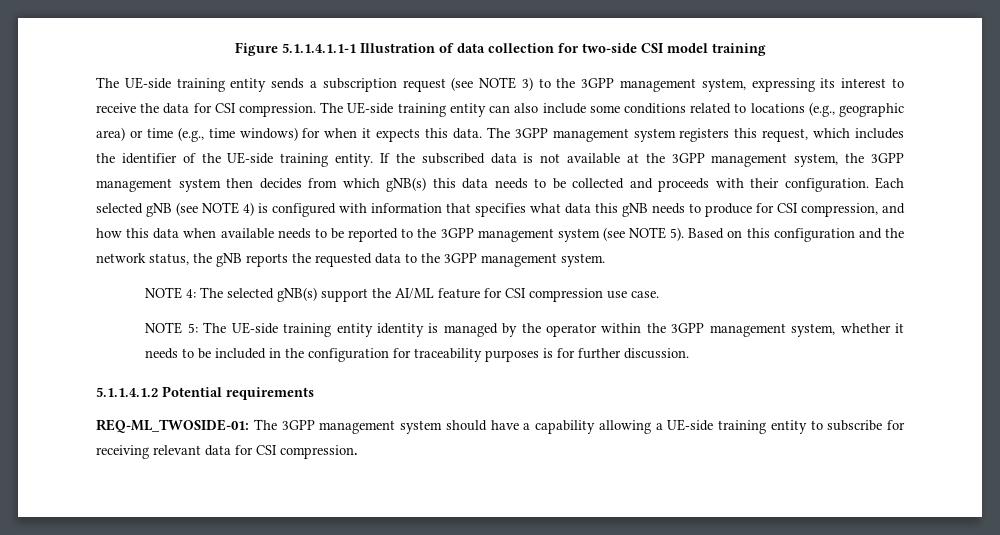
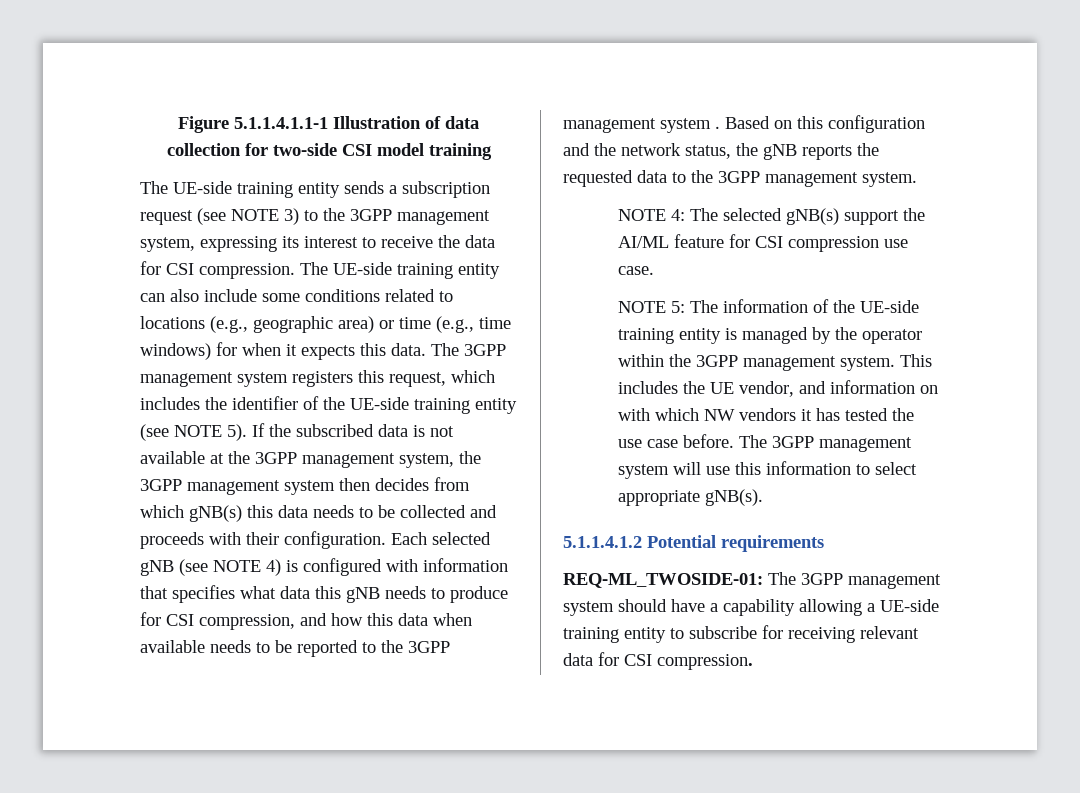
[335,153,374,167] entity. -> [475,398,517,414] [140,424,247,441] entity (see NOTE 5).
[602,227,685,241] (see NOTE 5). -> [715,126,720,129] .
[231,322,424,337] UE-side training entity identity -> [723,299,920,313] [618,328,722,344] information of the UE-side training entity
[791,323,904,337] [145,348,690,362] system, whether it needs to be included in the configuration for traceability purposes is for further discussion. -> [840,354,933,371] [618,380,939,397] [618,408,915,421] [618,434,913,452] [618,461,918,479] [618,489,764,506] system. This includes the UE vendor, and information on with which NW vendors it has tested the use case before. The 3GPP management system will use this information to select appropriate gNB(s).

